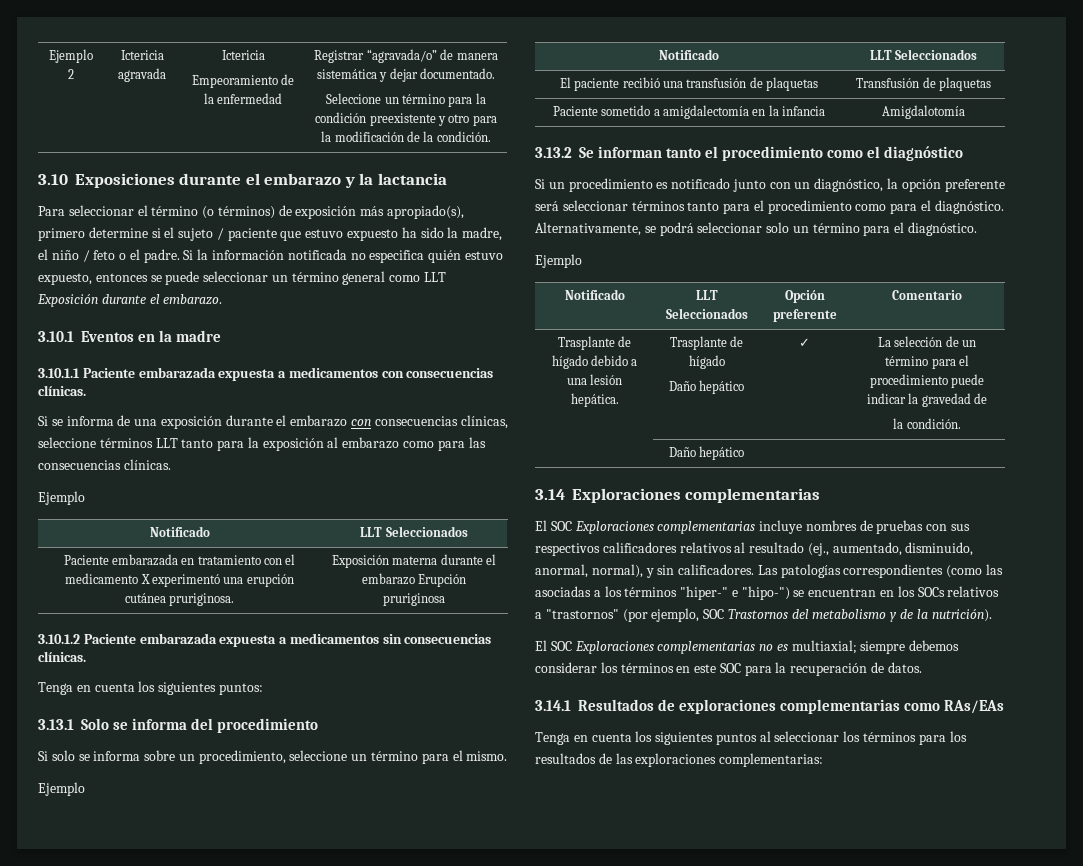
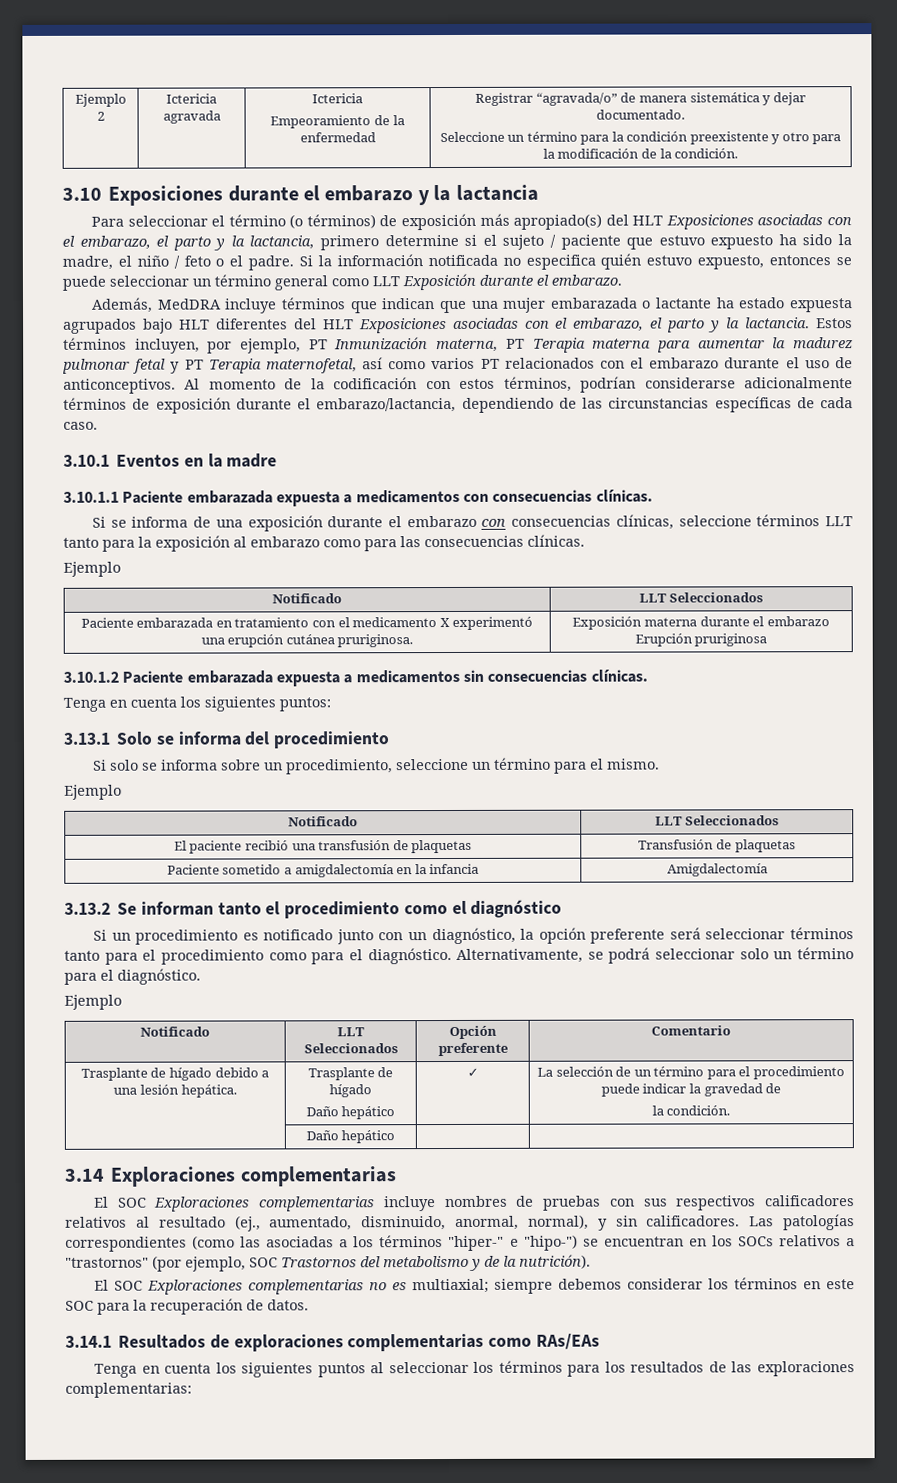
[387,205,465,219] apropiado(s), -> [513,213,853,230] [62,235,315,251] apropiado(s) del HLT Exposiciones asociadas con el embarazo, el parto y la lactancia,
(223, 299) none -> [90,297,853,314] [63,317,853,334] [63,337,854,354] [62,357,853,374] [63,376,853,394] [63,396,853,414] [63,421,98,430] // Además, MedDRA incluye términos que indican que una mujer embarazada o lactante ha estado expuesta agrupados bajo HLT diferentes del HLT Exposiciones asociadas con el embarazo, el parto y la lactancia. Estos términos incluyen, por ejemplo, PT Inmunización materna, PT Terapia materna para aumentar la madurez pulmonar fetal y PT Terapia maternofetal, así como varios PT relacionados con el embarazo durante el uso de anticonceptivos. Al momento de la codificación con estos términos, podrían considerarse adicionalmente términos de exposición durante el embarazo/lactancia, dependiendo de las circunstancias específicas de cada caso.
[882,105,965,119] Amigdalotomía -> [666,863,768,877] Amigdalectomía

